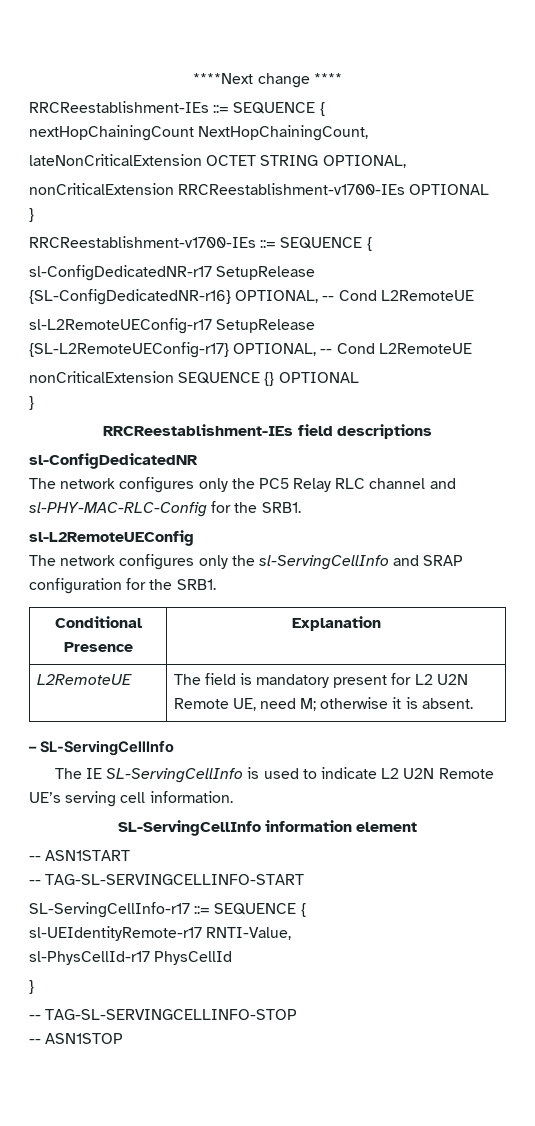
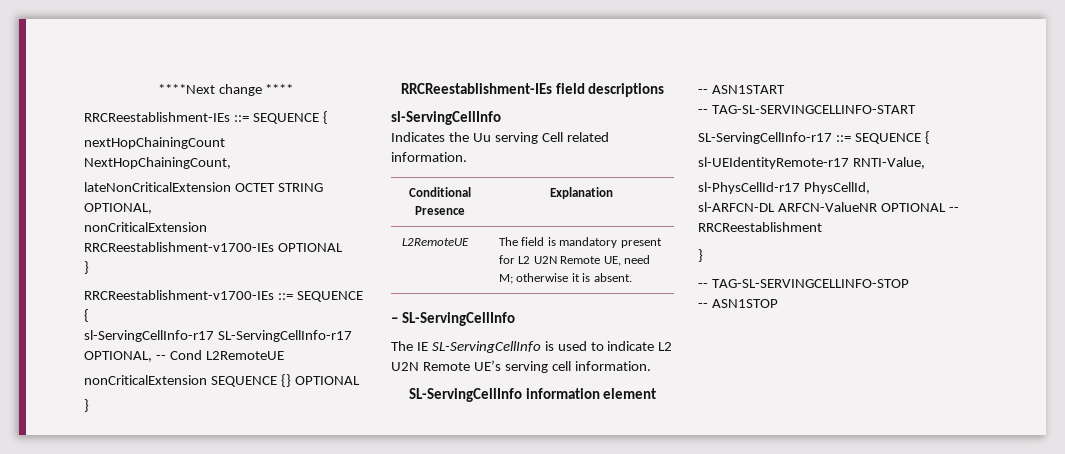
[29,265,316,281] [29,289,474,305] [29,318,316,334] [29,342,229,358] sl-ConfigDedicatedNR-r17 SetupRelease {SL-ConfigDedicatedNR-r16} OPTIONAL, -- Cond L2RemoteUE // sl-L2RemoteUEConfig-r17 SetupRelease {SL-L2RemoteUEConfig-r17} -> [84,330,352,342] sl-ServingCellInfo-r17 SL-ServingCellInfo-r17
[29,453,198,469] [29,477,456,493] [29,501,301,517] [29,530,194,546] [29,554,464,570] [29,578,216,594] sl-ConfigDedicatedNR // The network configures only the PC5 Relay RLC channel and sl-PHY-MAC-RLC-Config for the SRB1. // sl-L2RemoteUEConfig // The network configures only the sl-ServingCellInfo and SRAP configuration for the SRB1. -> [391,111,501,125] [391,132,609,144] [391,152,467,162] sl-ServingCellInfo // Indicates the Uu serving Cell related information.
[154,951,233,965] PhysCellId -> [803,182,870,194] [698,202,959,212] [698,222,822,232] PhysCellId, // sl-ARFCN-DL ARFCN-ValueNR OPTIONAL -- RRCReestablishment

